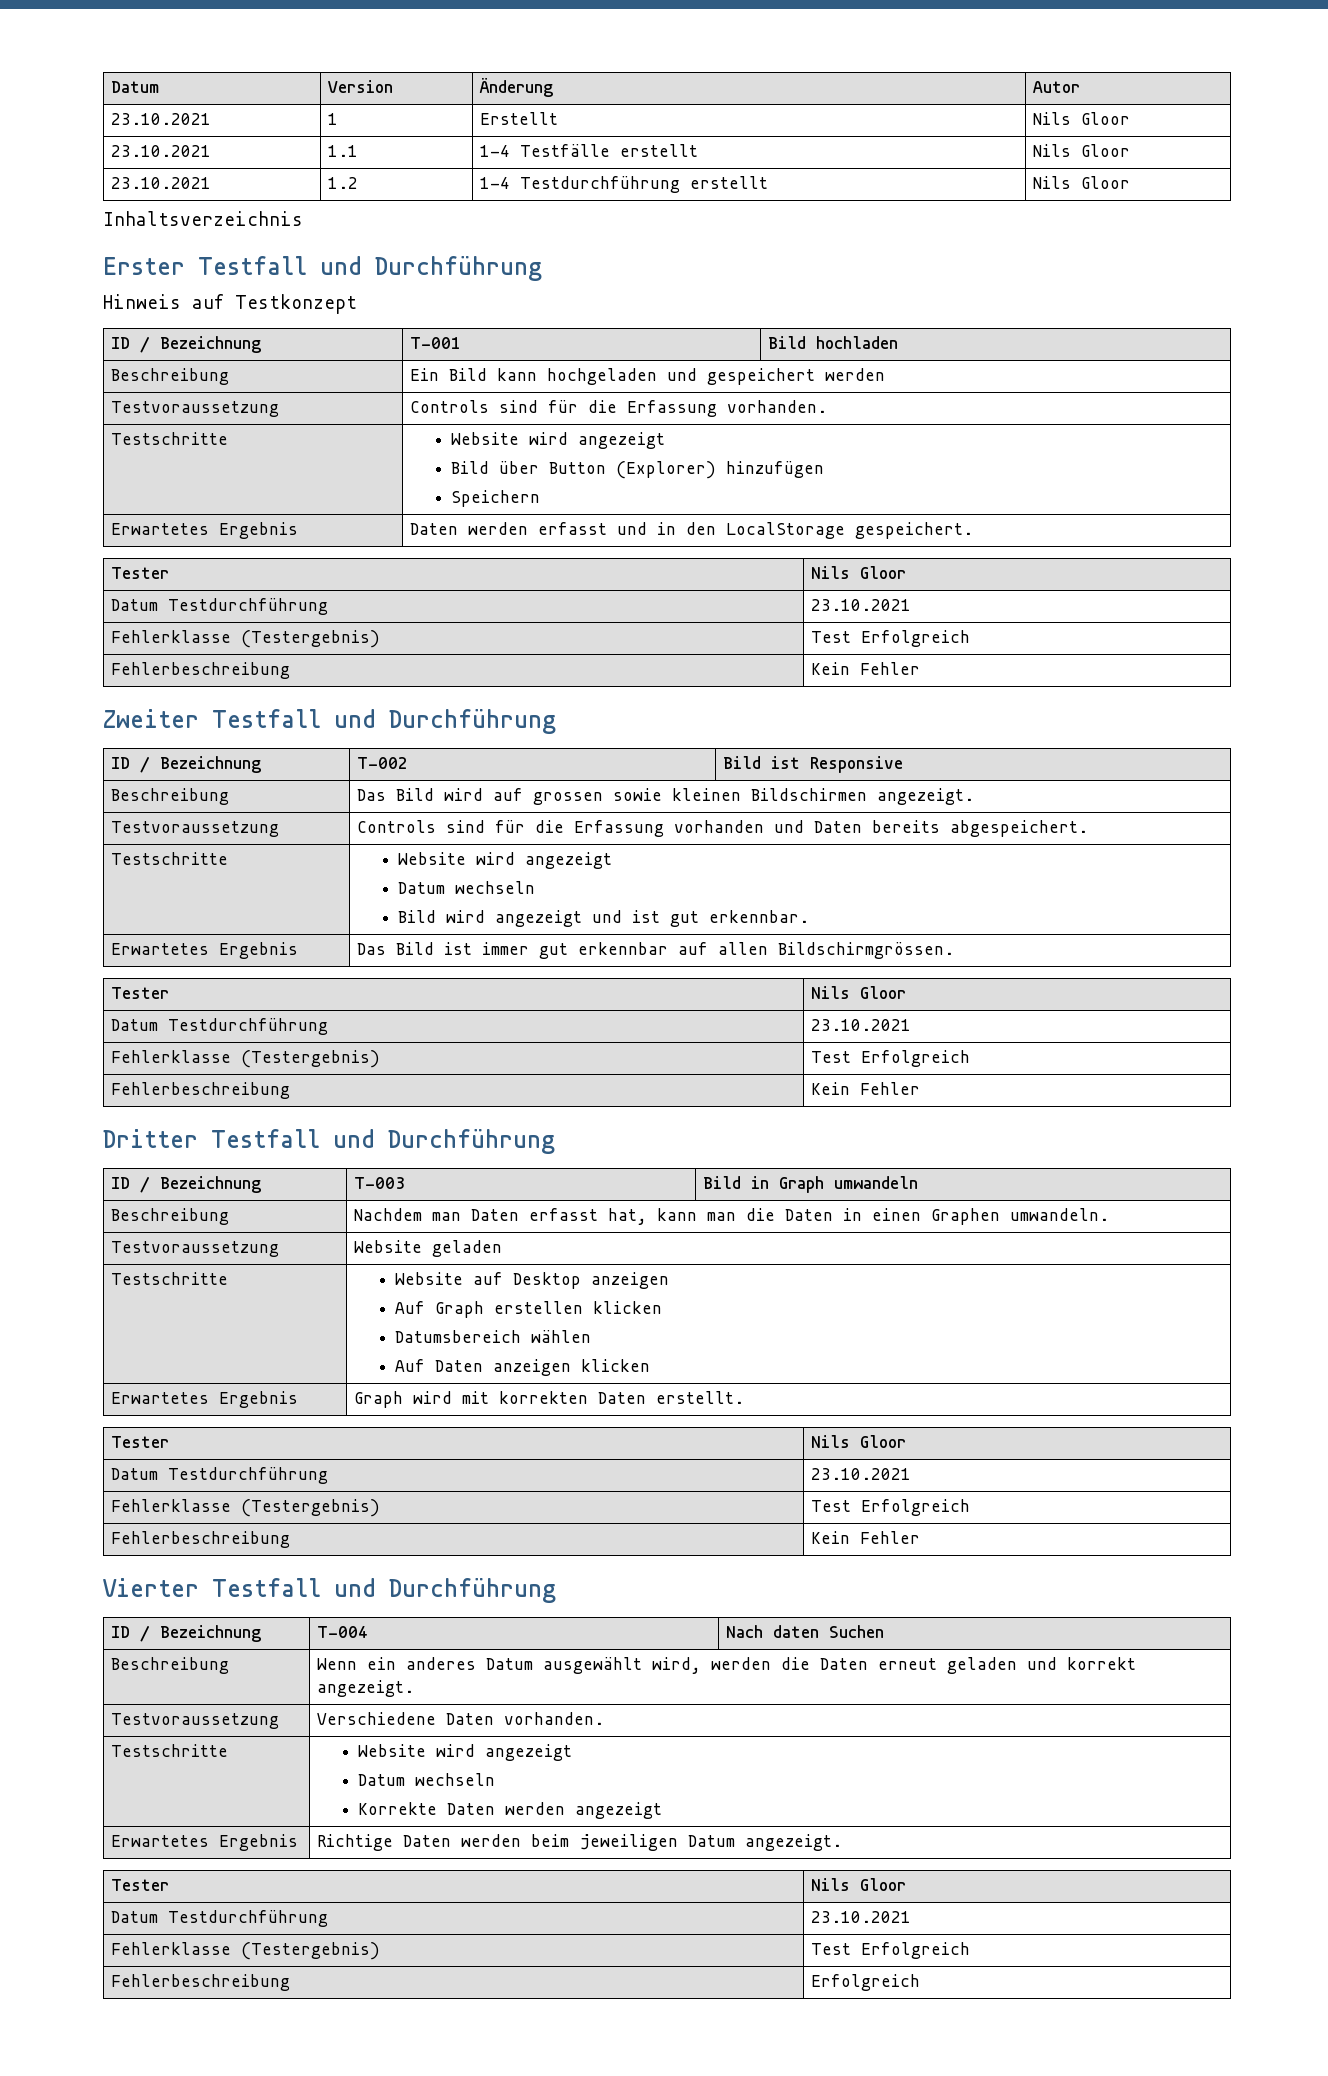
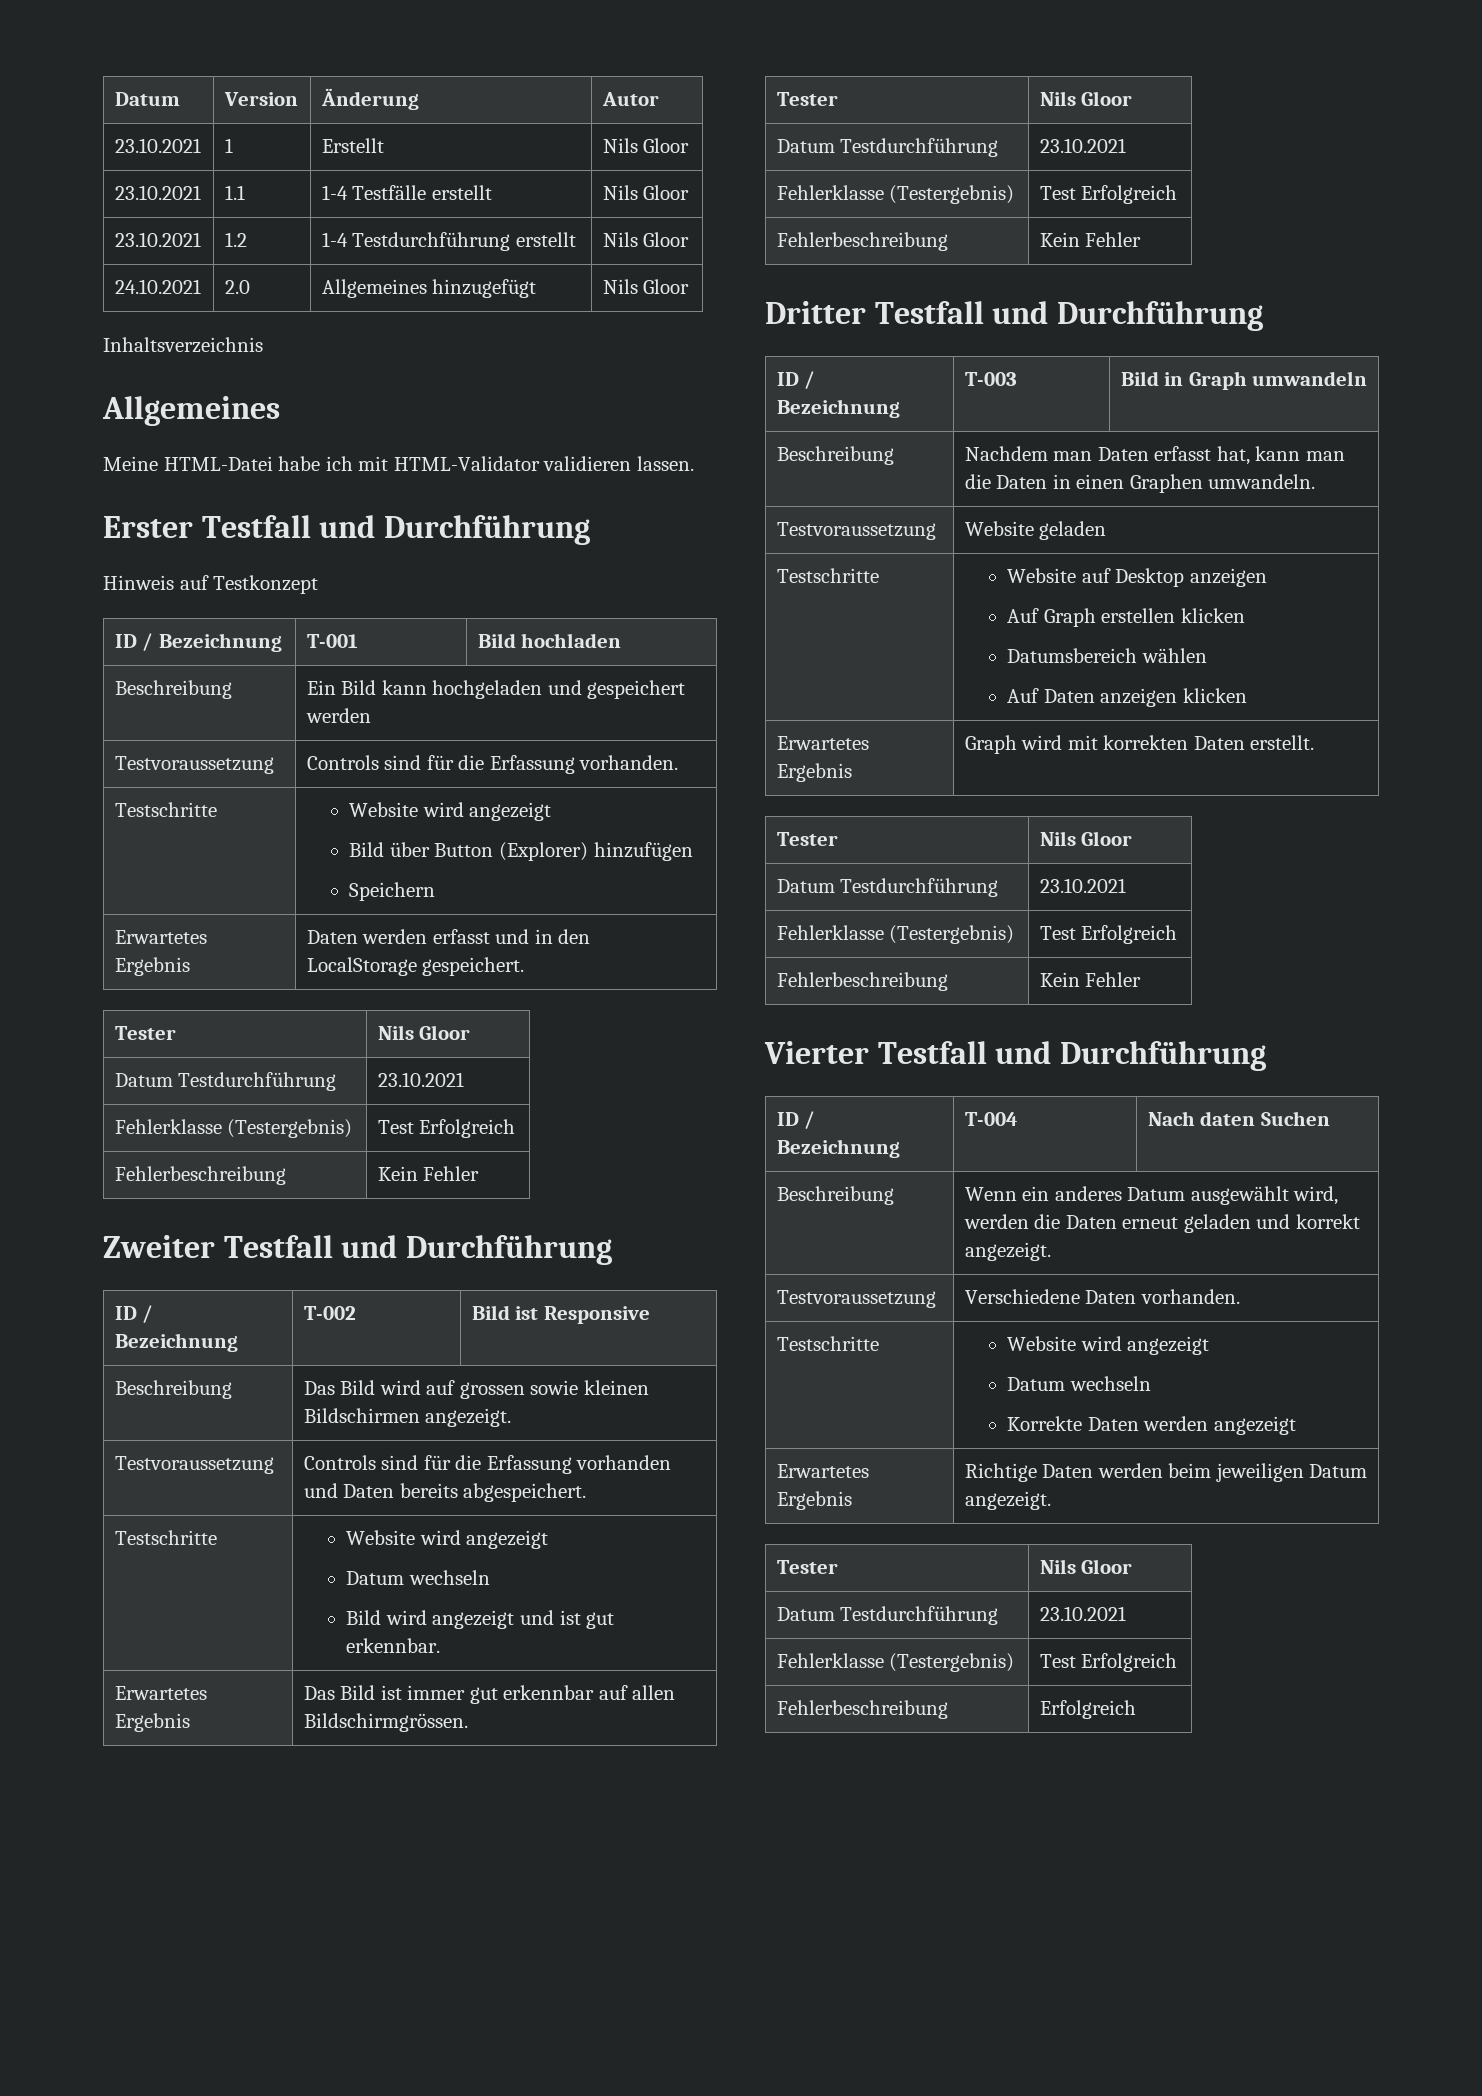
[103,211,303,226] // Inhaltsverzeichnis -> [114,279,201,294] [224,280,250,294] [321,279,537,298] [602,279,690,294] [103,337,263,353] [102,396,280,426] [103,456,694,471] // 24.10.2021 | 2.0 | Allgemeines hinzugefügt | Nils Gloor // Inhaltsverzeichnis // Allgemeines // Meine HTML-Datei habe ich mit HTML-Validator validieren lassen.

